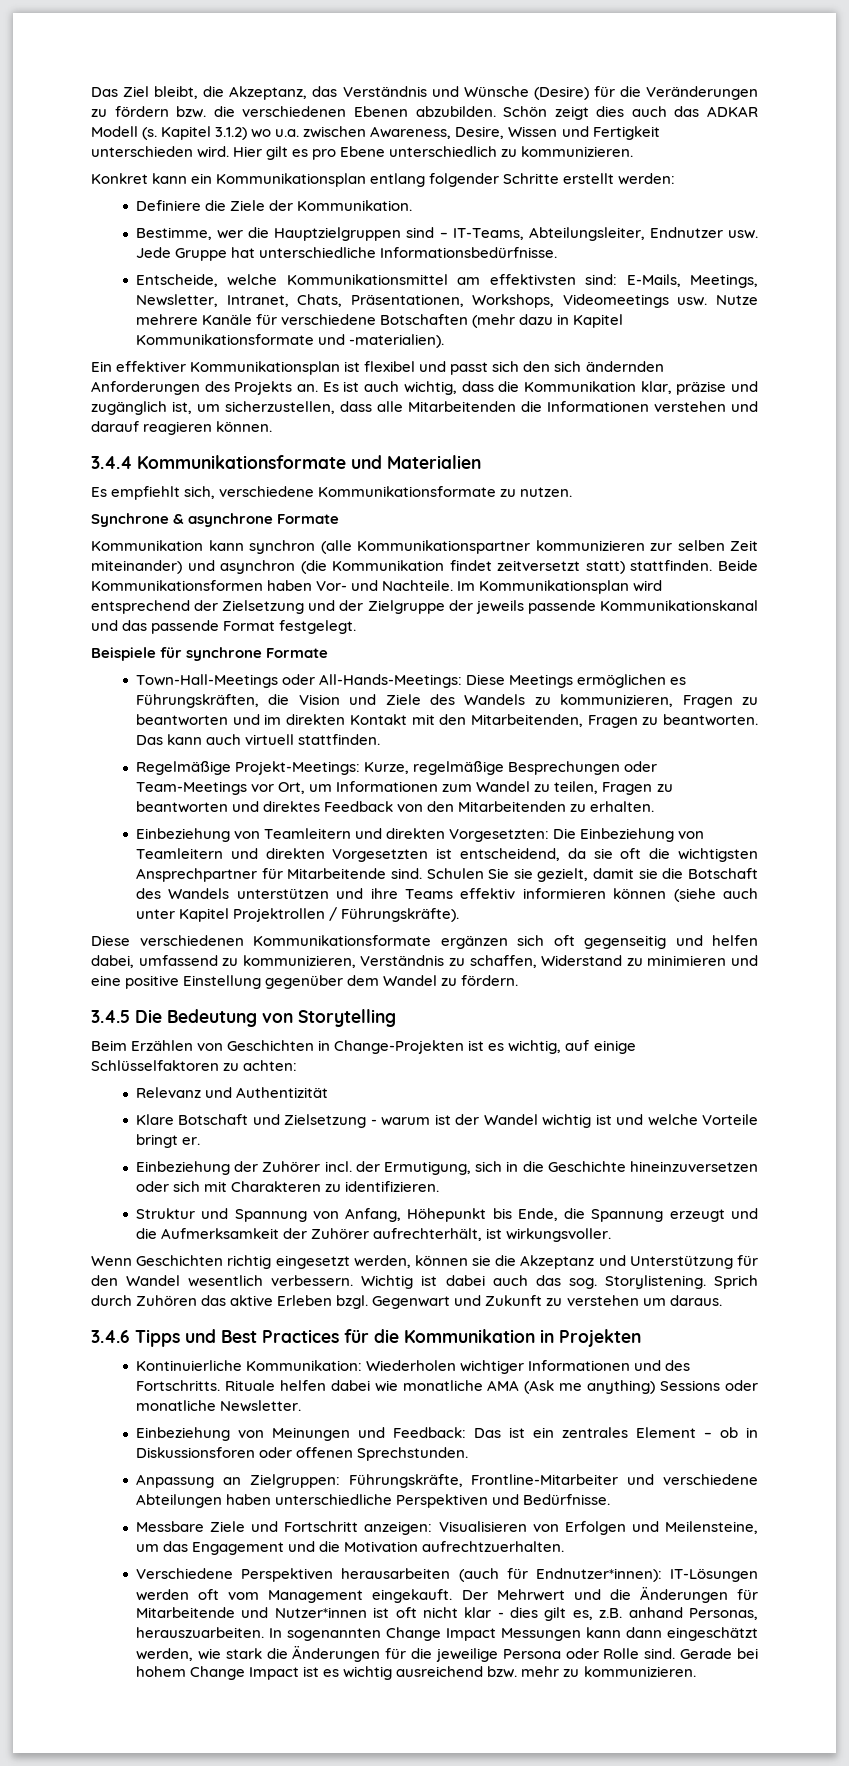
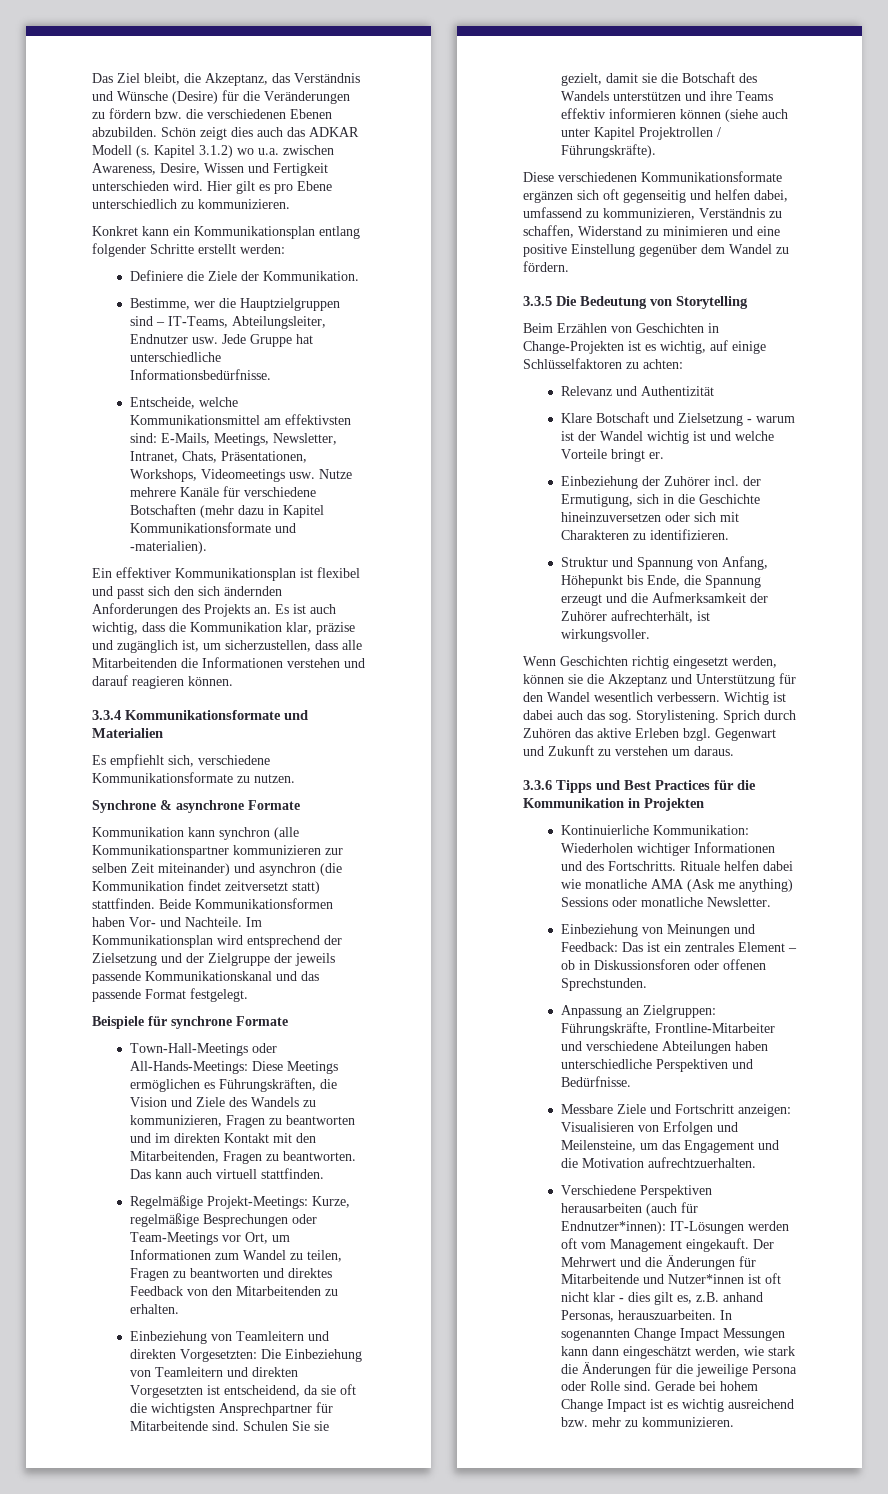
[91,456,132,469] 3.4.4 -> [92,710,121,720] 3.3.4
[91,1010,130,1023] 3.4.5 -> [523,296,552,306] 3.3.5
[91,1330,130,1343] 3.4.6 -> [523,780,552,790] 3.3.6

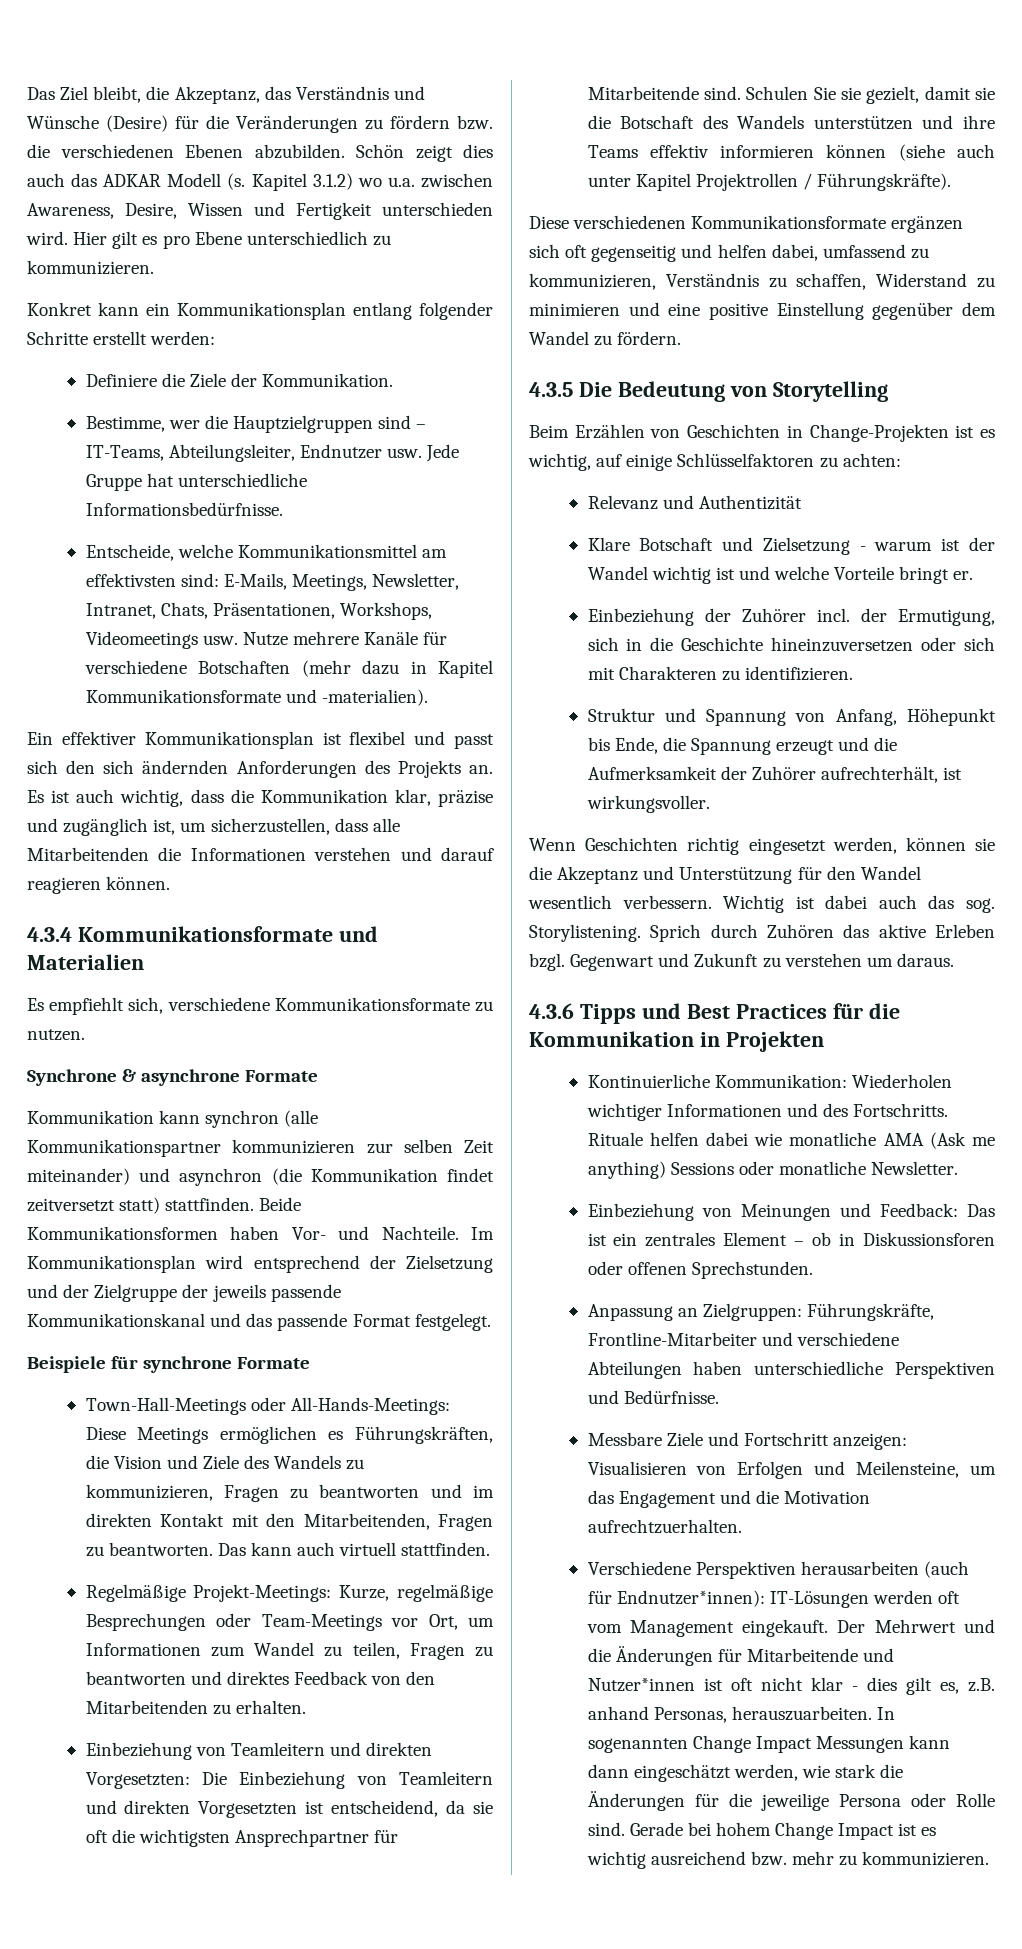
[92,710,121,720] 3.3.4 -> [27,927,72,942] 4.3.4
[523,296,552,306] 3.3.5 -> [529,382,573,397] 4.3.5
[523,780,552,790] 3.3.6 -> [529,1003,574,1019] 4.3.6

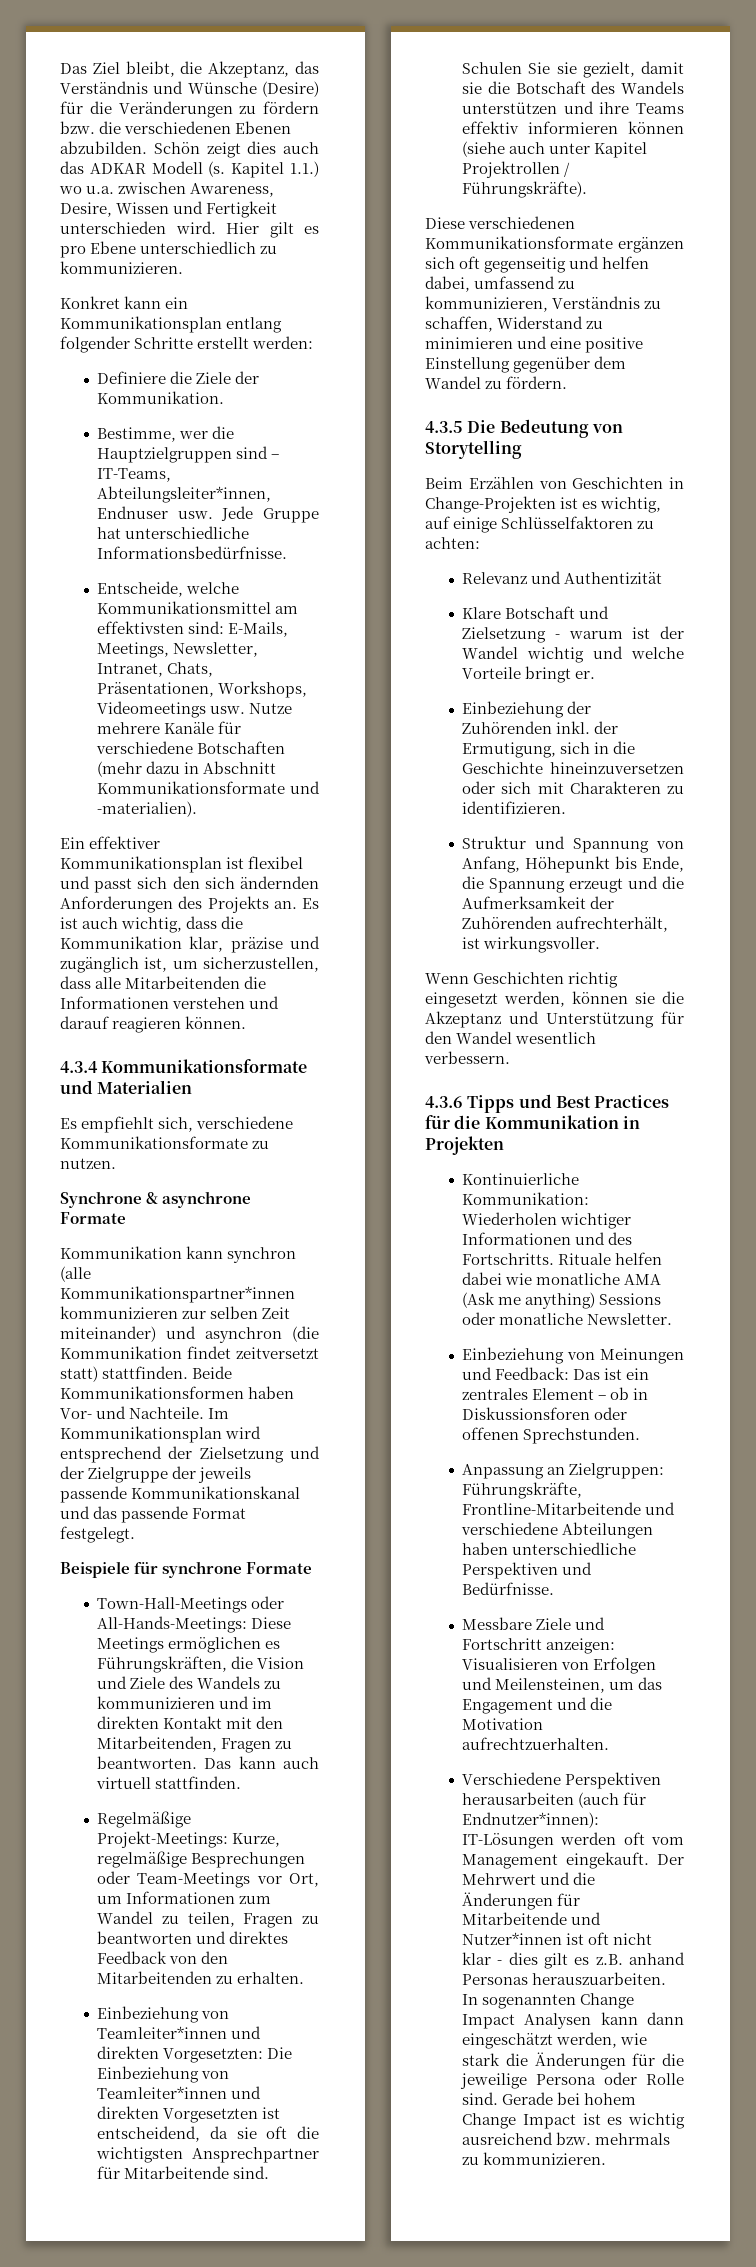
[312,173,353,190] 3.1.2) -> [290,161,319,177] 1.1.)
[168,444,382,462] Abteilungsleiter, Endnutzer -> [97,486,272,503] [97,506,169,519] Abteilungsleiter*innen, Endnuser
[438,660,494,678] Kapitel -> [203,761,277,774] Abschnitt
[27,1139,221,1157] Kommunikationspartner -> [60,1286,295,1303] Kommunikationspartner*innen
[85,1484,420,1502] kommunizieren, Fragen zu beantworten -> [97,1696,216,1709] kommunizieren
[230,1742,325,1756] Teamleitern -> [97,2026,228,2039] Teamleiter*innen
[399,1771,494,1785] Teamleitern -> [97,2086,228,2099] Teamleiter*innen
[715,567,735,580] ist -> (585, 655) none
[741,608,850,622] Zuhörer incl. -> [462,721,591,734] Zuhörenden inkl.
[751,766,816,780] Zuhörer -> [462,916,553,929] Zuhörenden
[723,895,995,913] [529,924,995,942] [529,953,954,971] Wichtig ist dabei auch das sog. Storylistening. Sprich durch Zuhören das aktive Erleben bzgl. Gegenwart und Zukunft zu verstehen um daraus. -> (510, 1057) none
[587,1332,757,1346] Frontline-Mitarbeiter -> [462,1502,642,1515] Frontline-Mitarbeitende
[856,1461,960,1478] Meilensteine, -> [495,1678,606,1693] Meilensteinen,
[939,1682,959,1694] es, -> [574,1957,590,1965] es
[653,1707,727,1723] Personas, -> [462,1974,529,1985] Personas
[815,1736,904,1753] Messungen -> [524,2013,592,2029] Analysen
[791,1851,834,1865] mehr -> [595,2133,671,2145] mehrmals

